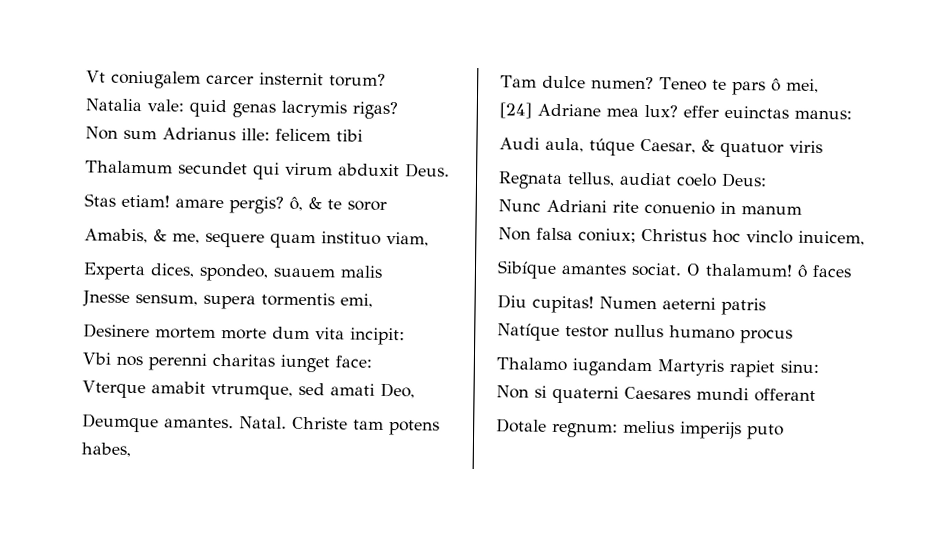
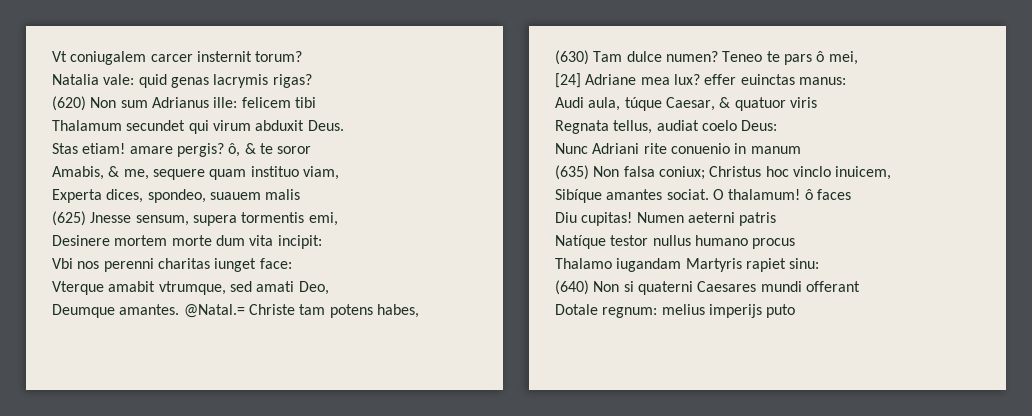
(398, 110) none -> [52,96,86,111] (620)
(383, 271) none -> [52,211,86,226] (625)
[239,416,287,429] Natal. -> [183,304,245,318] @Natal.=
(131, 449) none -> [555,50,589,65] (630)
(802, 210) none -> [555,165,589,180] (635)
(819, 367) none -> [555,280,589,295] (640)

